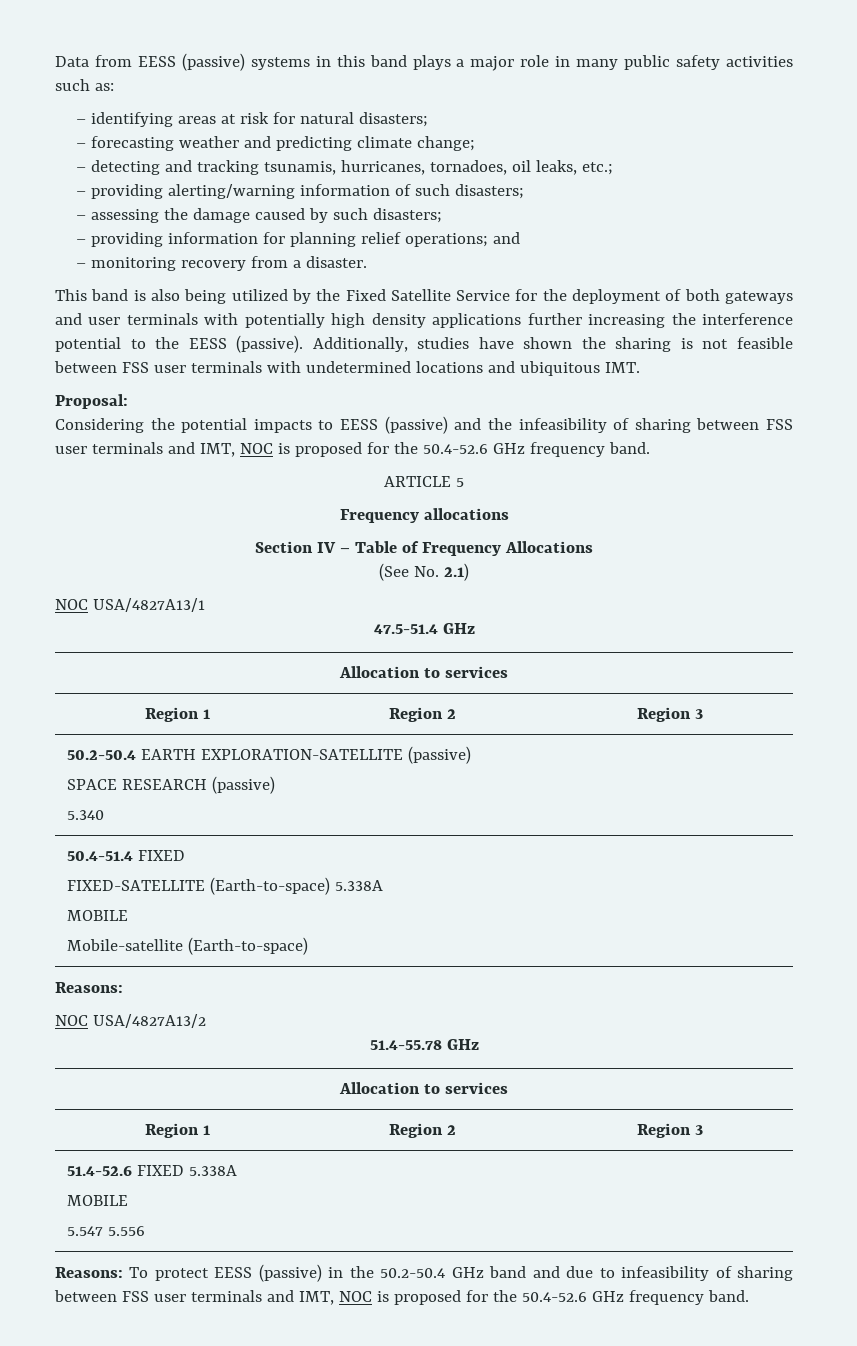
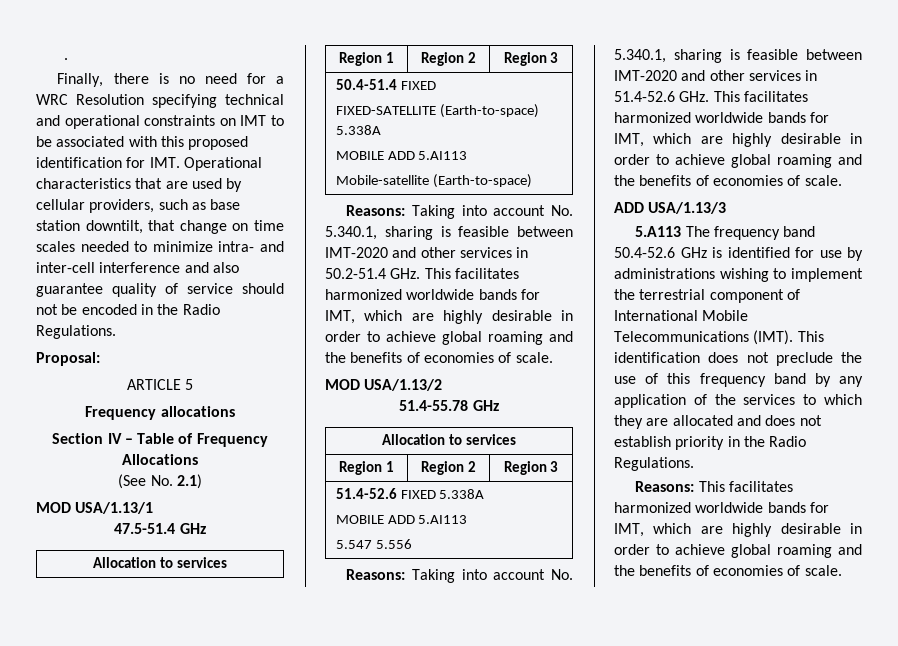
[55,53,793,71] [55,79,114,91] [75,112,428,127] [75,136,475,151] [75,160,613,175] [75,184,524,199] [75,208,442,223] [75,232,520,247] [75,256,367,271] [55,289,793,304] [55,313,793,328] [55,335,794,353] [54,361,640,376] [55,394,128,409] [55,416,793,434] [55,442,650,457] Data from EESS (passive) systems in this band plays a major role in many public safety activities such as: // – identifying areas at risk for natural disasters; // – forecasting weather and predicting climate change; // – detecting and tracking tsunamis, hurricanes, tornadoes, oil leaks, etc.; // – providing alerting/warning information of such disasters; // – assessing the damage caused by such disasters; // – providing information for planning relief operations; and // – monitoring recovery from a disaster. // This band is also being utilized by the Fixed Satellite Service for the deployment of both gateways and user terminals with potentially high density applications further increasing the interference potential to the EESS (passive). Additionally, studies have shown the sharing is not feasible between FSS user terminals with undetermined locations and ubiquitous IMT. // Proposal: // Considering the potential impacts to EESS (passive) and the infeasibility of sharing between FSS user terminals and IMT, NOC is proposed for the 50.4-52.6 GHz frequency band. -> [63,58,68,60] [57,73,284,87] [36,94,284,108] [36,115,284,129] [36,136,249,150] [36,157,262,171] [36,178,243,192] [36,199,241,213] [36,220,284,234] [36,241,284,252] [36,262,239,273] [36,283,284,297] [36,304,220,315] [36,325,116,339] [36,352,100,366] . // Finally, there is no need for a WRC Resolution specifying technical and operational constraints on IMT to be associated with this proposed identification for IMT. Operational characteristics that are used by cellular providers, such as base station downtilt, that change on time scales needed to minimize intra- and inter-cell interference and also guarantee quality of service should not be encoded in the Radio Regulations. // Proposal:
[55,598,205,612] NOC USA/4827A13/1 -> [36,502,154,514] MOD USA/1.13/1
[66,746,471,764] [66,776,275,794] [66,810,104,820] // 50.2-50.4 EARTH EXPLORATION-SATELLITE (passive) // SPACE RESEARCH (passive) // 5.340 -> (559, 57) none
(128, 915) none -> [387,151,468,160] ADD 5.AI113
[55,1014,206,1028] // NOC USA/4827A13/2 -> [412,205,573,219] [325,226,573,240] [325,247,529,258] [325,268,519,279] [325,289,540,300] [325,310,573,324] [325,331,573,345] [325,352,553,363] [325,379,443,391] Taking into account No. 5.340.1, sharing is feasible between IMT-2020 and other services in 50.2-51.4 GHz. This facilitates harmonized worldwide bands for IMT, which are highly desirable in order to achieve global roaming and the benefits of economies of scale. // MOD USA/1.13/2
(128, 1200) none -> [387,515,468,524] ADD 5.AI113
[129,1264,794,1282] [54,1290,749,1305] To protect EESS (passive) in the 50.2-50.4 GHz band and due to infeasibility of sharing between FSS user terminals and IMT, NOC is proposed for the 50.4-52.6 GHz frequency band. -> [412,569,573,583] [614,49,862,63] [614,70,818,81] [614,91,808,102] [614,112,829,123] [614,133,862,147] [614,154,862,168] [614,175,842,186] [614,202,727,214] [635,226,816,240] [614,247,863,261] [614,268,863,282] [614,289,800,303] [614,310,749,321] [614,330,824,345] [614,352,862,366] [614,373,863,387] [614,394,862,408] [614,415,822,429] [614,436,807,450] [614,457,694,471] [635,481,794,492] [614,502,829,513] [614,523,862,537] [614,544,862,558] [614,565,842,576] Taking into account No. 5.340.1, sharing is feasible between IMT-2020 and other services in 51.4-52.6 GHz. This facilitates harmonized worldwide bands for IMT, which are highly desirable in order to achieve global roaming and the benefits of economies of scale. // ADD USA/1.13/3 // 5.A113 The frequency band 50.4-52.6 GHz is identified for use by administrations wishing to implement the terrestrial component of International Mobile Telecommunications (IMT). This identification does not preclude the use of this frequency band by any application of the services to which they are allocated and does not establish priority in the Radio Regulations. // Reasons: This facilitates harmonized worldwide bands for IMT, which are highly desirable in order to achieve global roaming and the benefits of economies of scale.

